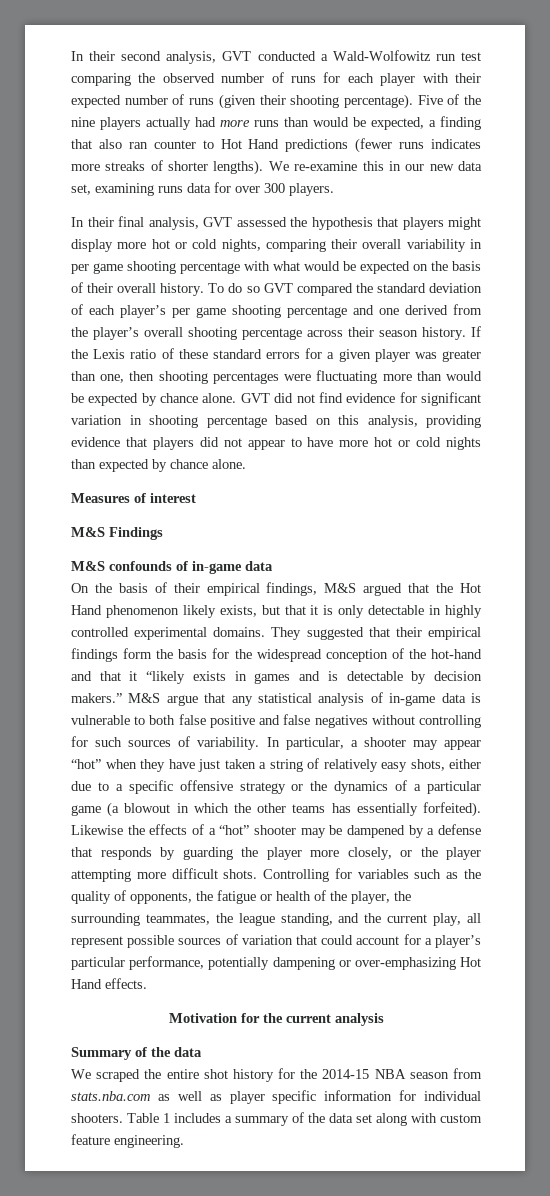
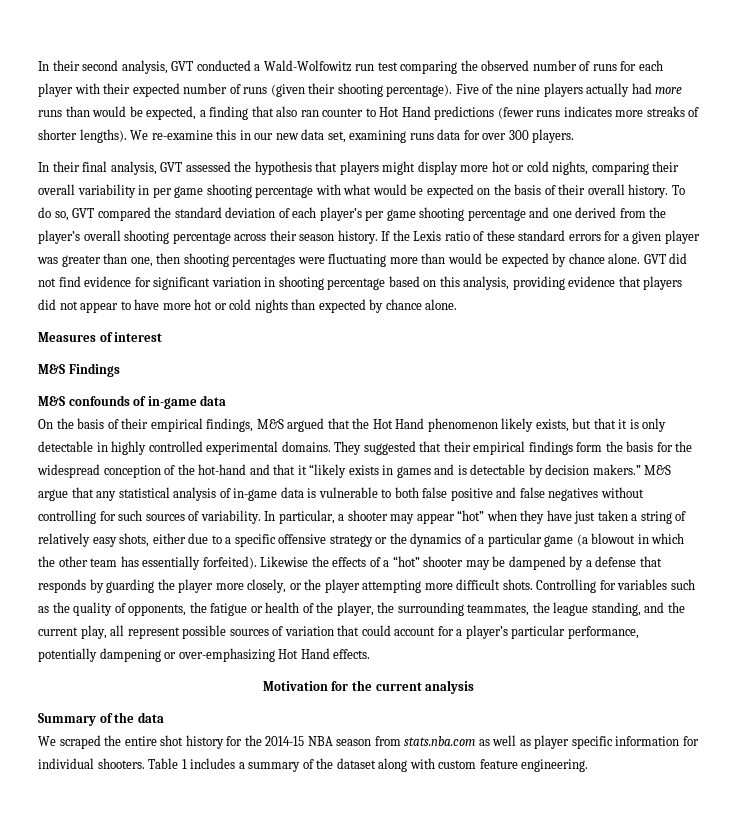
[246,286,260,293] so -> [54,211,69,221] so,
[292,804,326,813] teams -> [90,558,118,567] team
[329,1113,372,1123] data set -> [336,758,376,769] dataset

